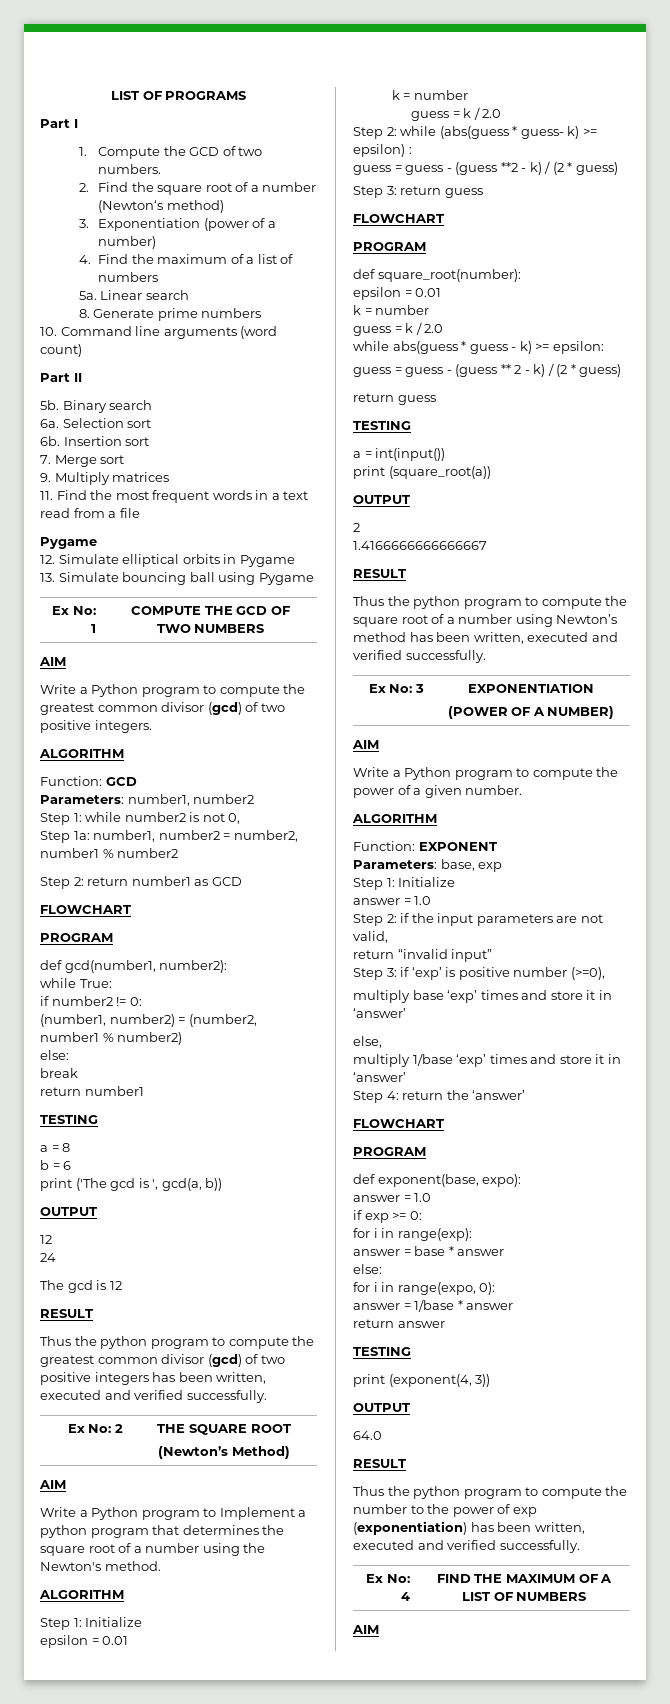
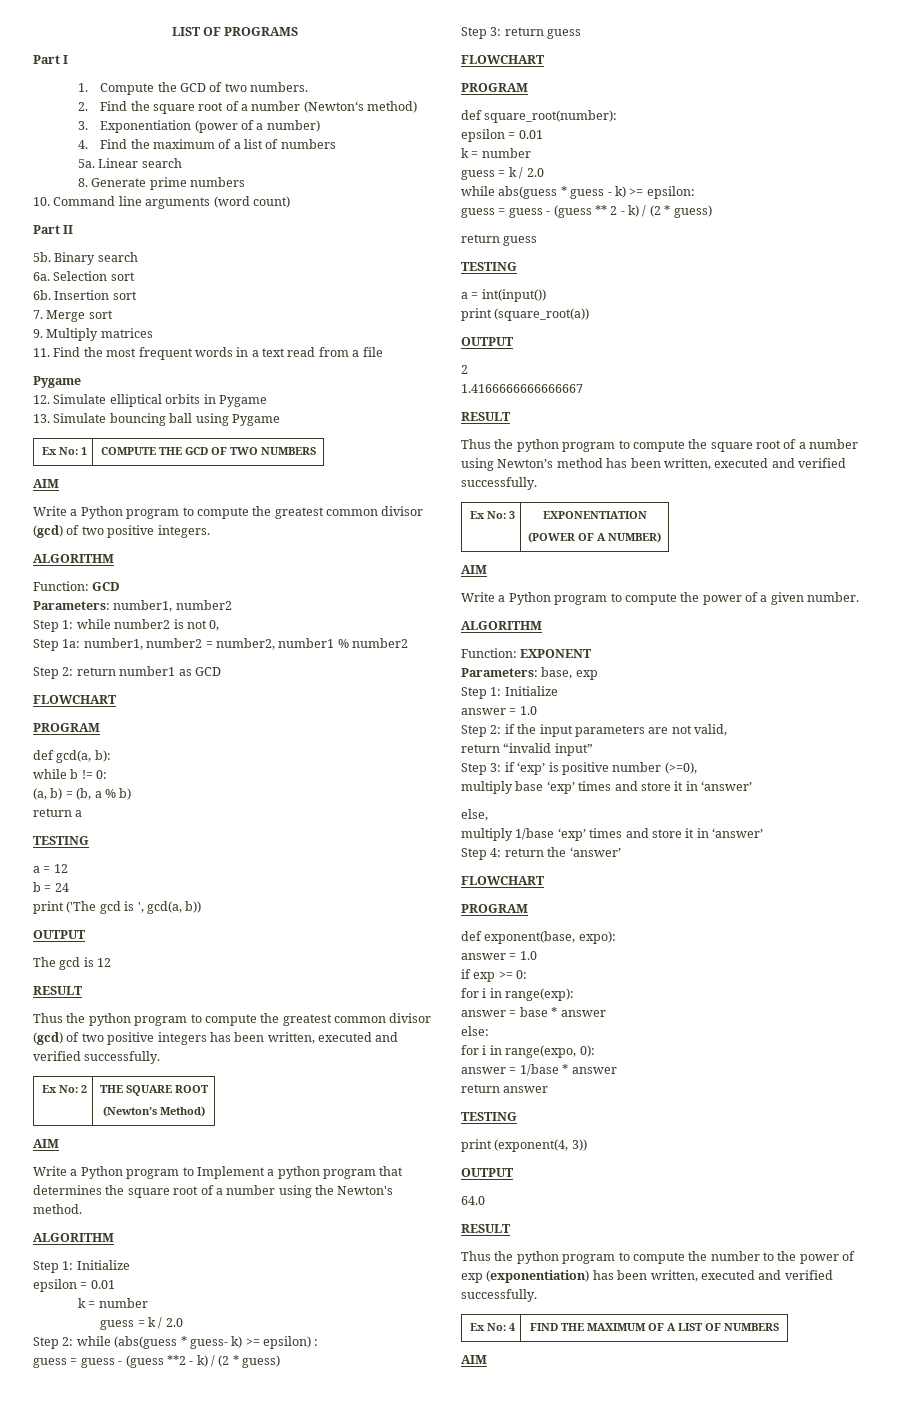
[64,960,228,973] [40,978,112,988] [40,996,113,1006] gcd(number1, number2): // while True: // if number2 -> [56,750,111,763] [33,769,79,779] gcd(a, b): // while b
[40,1014,257,1027] [40,1032,183,1045] [40,1050,69,1060] [40,1068,78,1078] [40,1086,144,1096] [40,1115,98,1124] [40,1143,71,1152] (number1, number2) = (number2, number1 % number2) // else: // break // return number1 // TESTING // a = 8 -> [33,788,132,800] [33,808,83,817] [33,836,89,845] [33,864,68,873] (a, b) = (b, a % b) // return a // TESTING // a = 12
[63,1161,72,1170] 6 -> [54,883,69,892] 24
[40,1235,52,1244] [40,1253,56,1262] // 12 // 24 -> (86, 934) none

